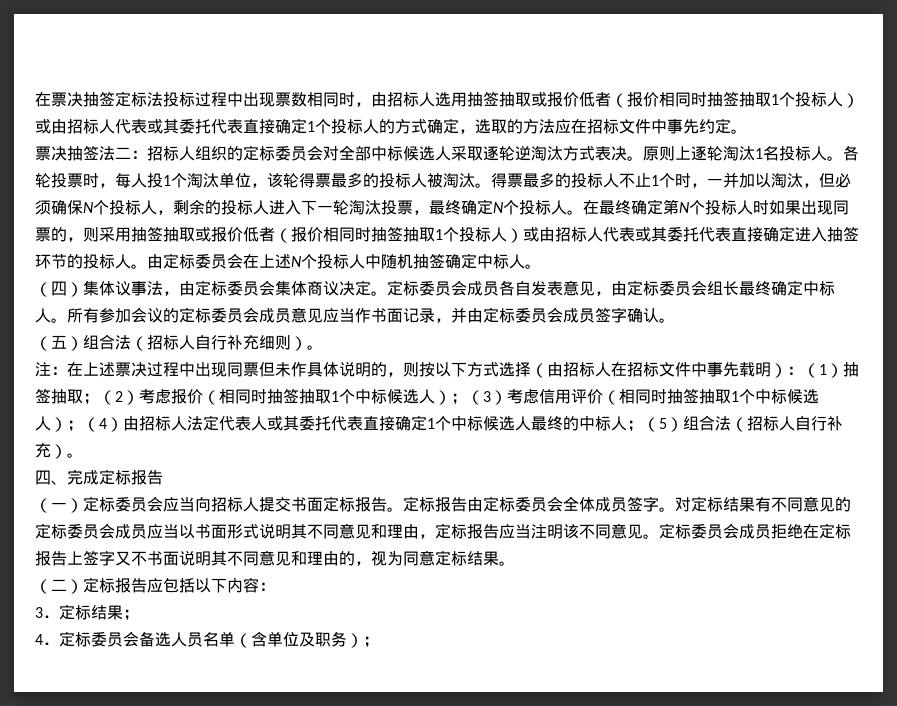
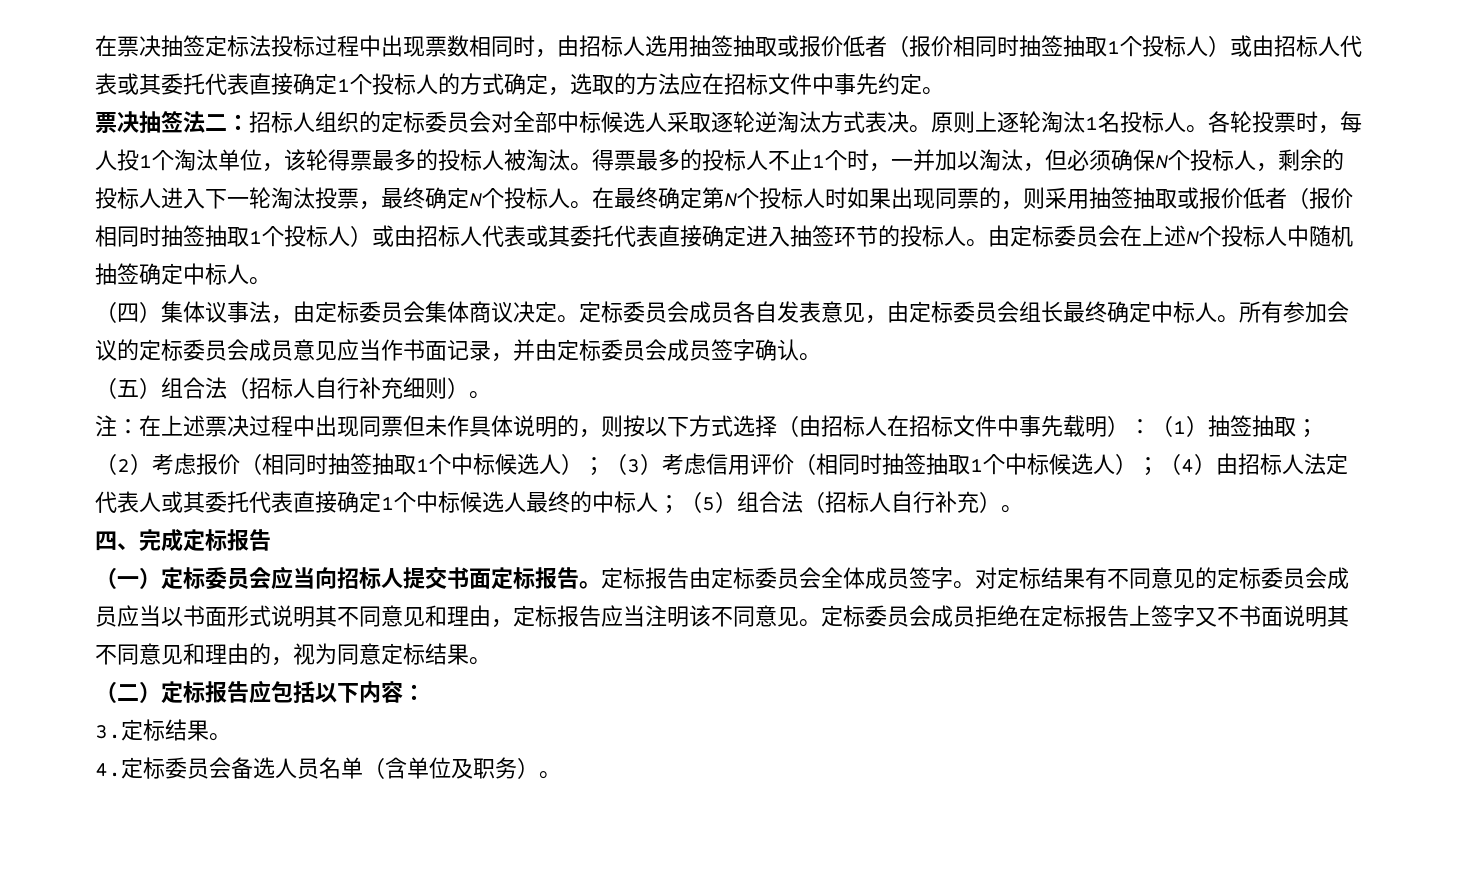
[35,604,139,621] [35,634,59,645] 3．定标结果； // 4． -> [95,719,231,741] [95,763,121,777] 3.定标结果。 // 4.
[363,636,379,648] ； -> [539,771,561,779] 。

